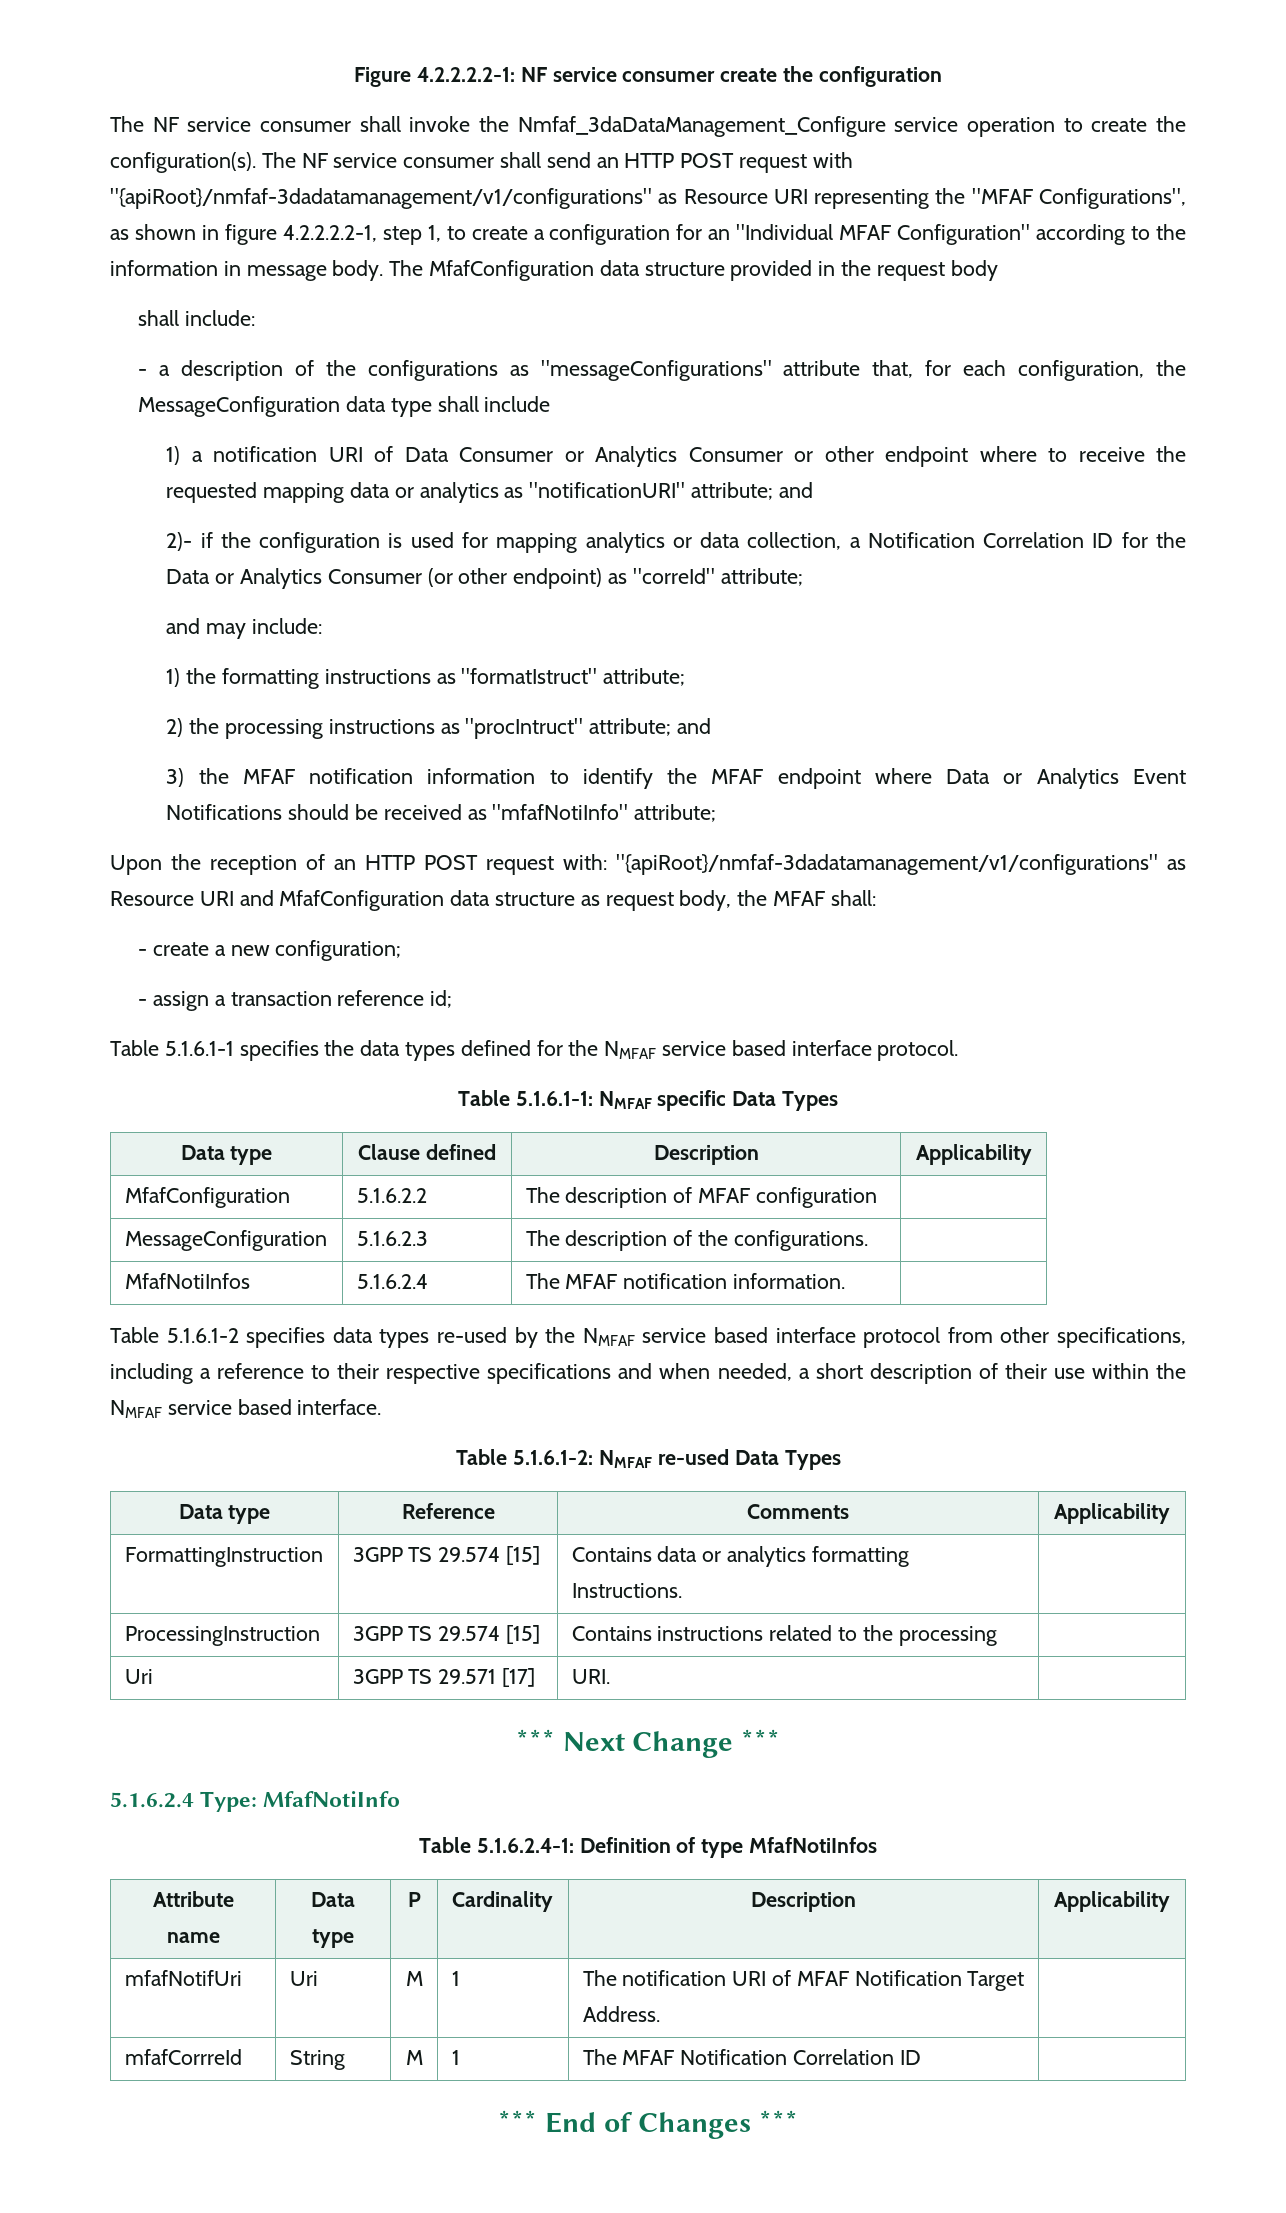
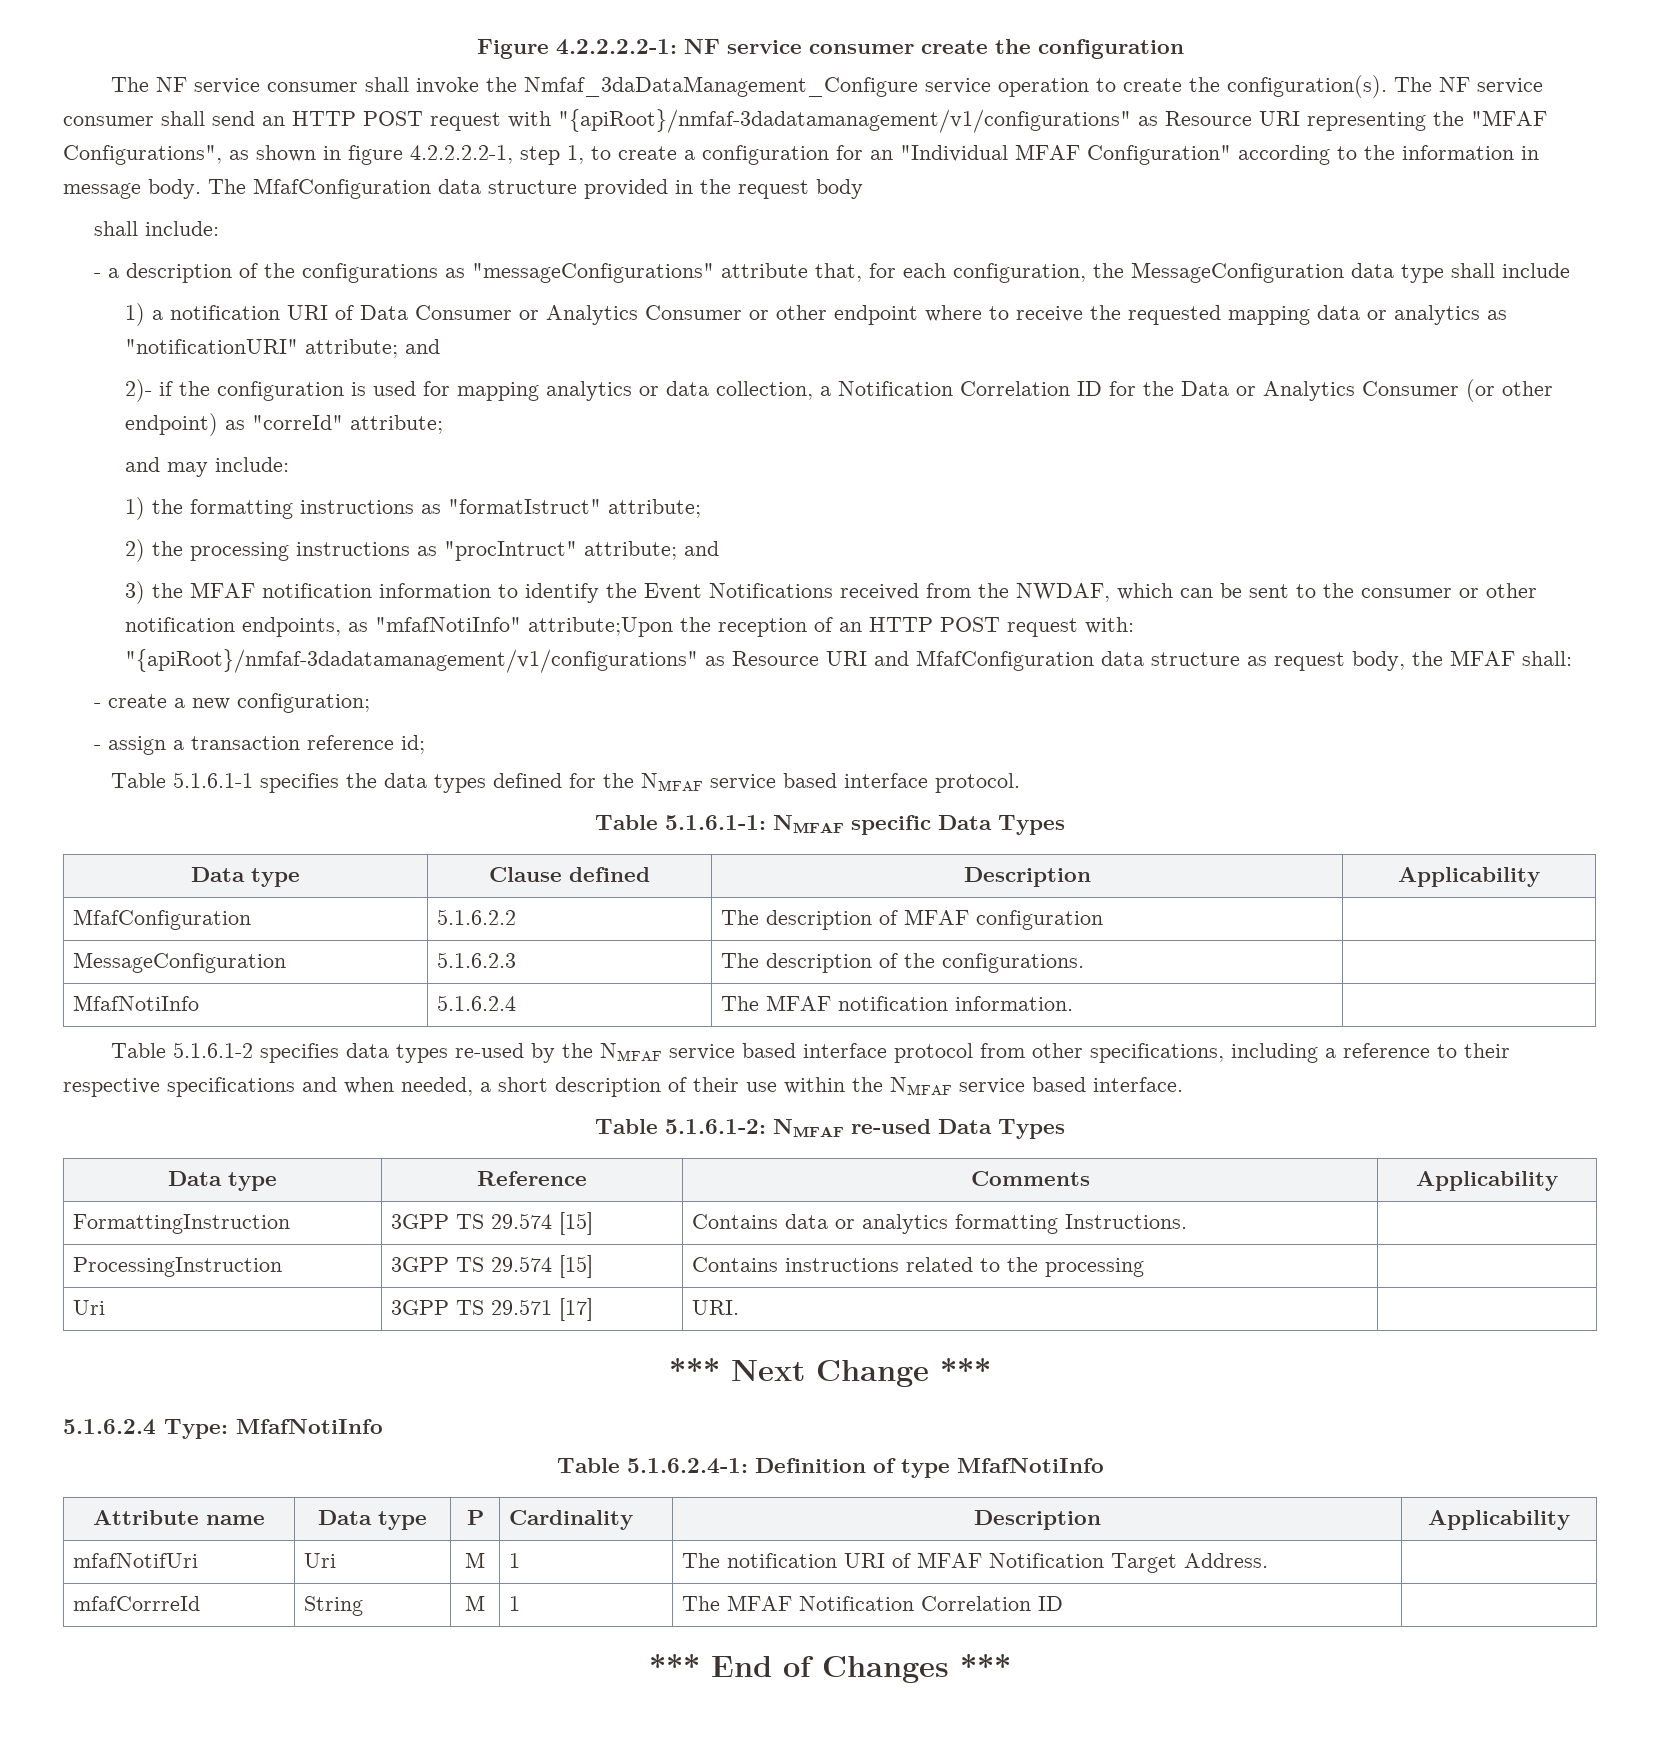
[711,768,1186,789] [166,804,717,822] [110,855,162,875] MFAF endpoint where Data or Analytics Event Notifications should be received as "mfafNotiInfo" attribute; // Upon -> [643,583,1537,602] [124,617,673,637] Event Notifications received from the NWDAF, which can be sent to the consumer or other notification endpoints, as "mfafNotiInfo" attribute;Upon
[124,1273,250,1289] MfafNotiInfos -> [73,995,200,1011] MfafNotiInfo
[749,1837,878,1853] MfafNotiInfos -> [956,1458,1104,1473] MfafNotiInfo

